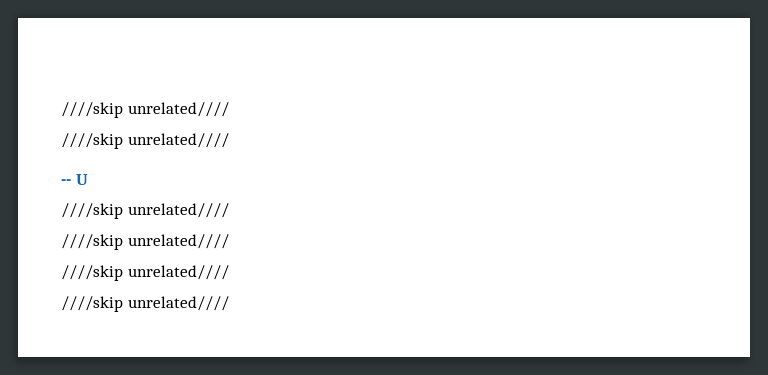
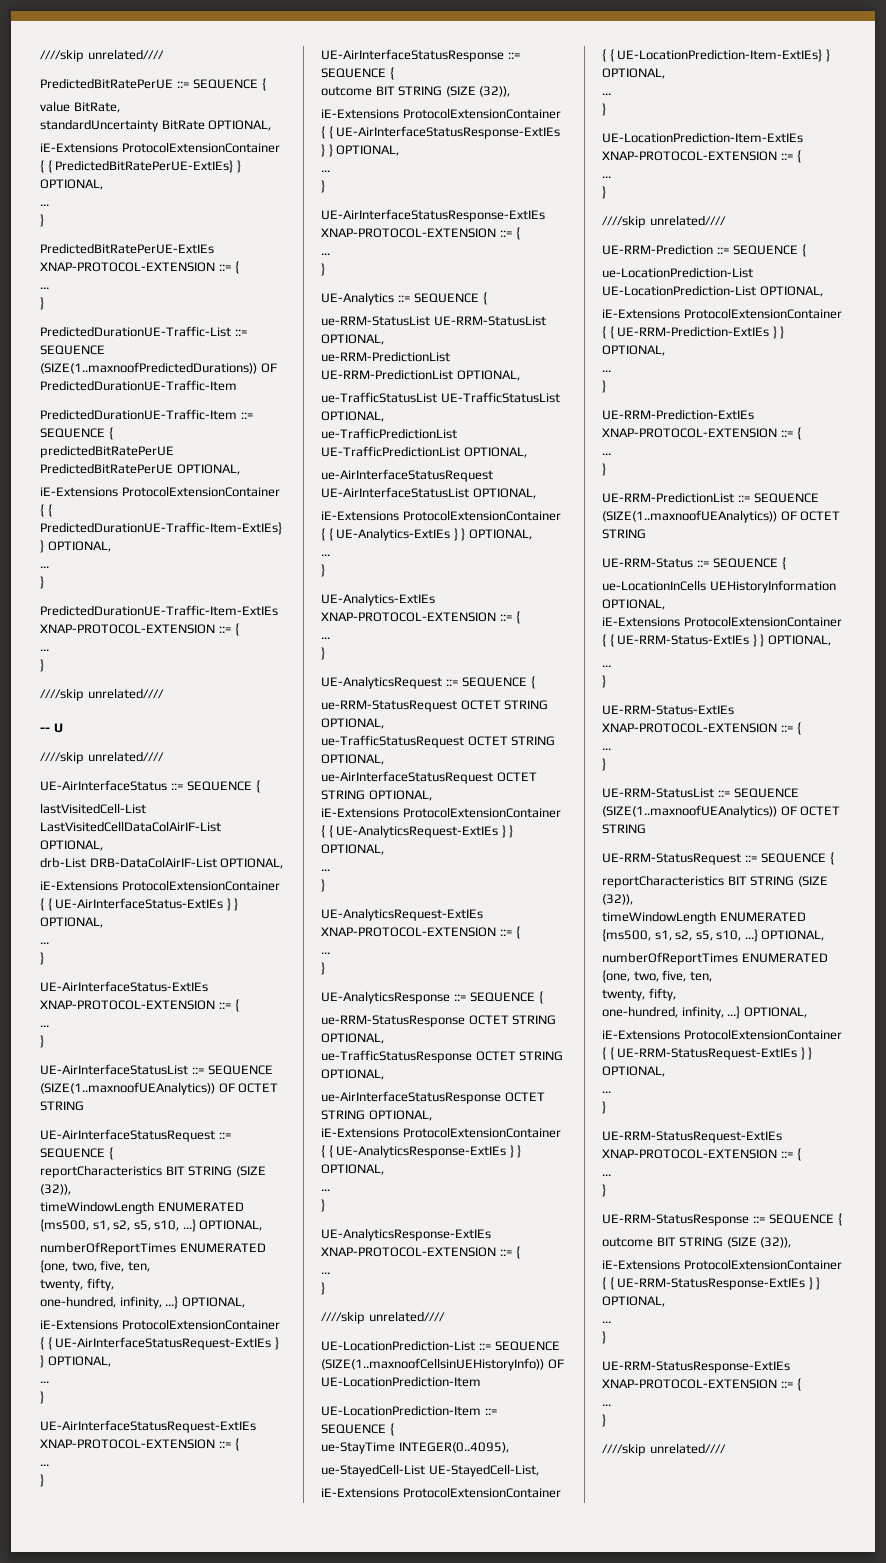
[61,102,229,118] ////skip unrelated//// -> [40,49,164,62] [40,78,266,91] [40,101,120,113] [40,119,272,132] [40,142,280,153] [40,160,241,173] [40,179,103,190] [40,204,49,206] [40,214,44,227] [40,243,214,254] [40,261,240,274] [40,287,49,289] [40,297,44,310] [40,326,248,337] [40,345,105,355] [40,362,277,374] [40,380,237,391] [40,409,254,420] [40,427,113,440] [40,445,174,458] [40,463,240,475] [40,486,280,497] [40,504,52,517] [40,522,282,535] [40,540,111,553] [40,566,49,568] [40,576,44,589] [40,605,278,616] [40,623,240,636] [40,649,49,651] [40,659,44,672] ////skip unrelated//// // PredictedBitRatePerUE ::= SEQUENCE { // value BitRate, // standardUncertainty BitRate OPTIONAL, // iE-Extensions ProtocolExtensionContainer { { PredictedBitRatePerUE-ExtIEs} } OPTIONAL, // ... // } // PredictedBitRatePerUE-ExtIEs XNAP-PROTOCOL-EXTENSION ::= { // ... // } // PredictedDurationUE-Traffic-List ::= SEQUENCE (SIZE(1..maxnoofPredictedDurations)) OF PredictedDurationUE-Traffic-Item // PredictedDurationUE-Traffic-Item ::= SEQUENCE { // predictedBitRatePerUE PredictedBitRatePerUE OPTIONAL, // iE-Extensions ProtocolExtensionContainer { { PredictedDurationUE-Traffic-Item-ExtIEs} } OPTIONAL, // ... // } // PredictedDurationUE-Traffic-Item-ExtIEs XNAP-PROTOCOL-EXTENSION ::= { // ... // }
[61,234,229,250] [61,265,229,281] ////skip unrelated//// // ////skip unrelated//// -> [40,780,260,793] [40,803,146,814] [40,821,221,832] [40,840,103,851] [40,857,284,869] [40,880,280,891] [40,898,239,911] [40,917,103,928] [40,942,49,944] [40,952,44,965] [40,981,208,992] [40,999,240,1012] [40,1025,49,1027] [40,1035,44,1048] [40,1064,274,1075] [40,1082,279,1095] [40,1101,84,1111] [40,1129,232,1142] [40,1147,113,1160] [40,1165,266,1178] [40,1184,71,1195] [40,1201,244,1214] [40,1219,263,1232] [40,1242,266,1255] [40,1260,150,1273] [40,1278,114,1291] [40,1296,245,1309] [40,1319,280,1330] [40,1337,279,1350] [40,1355,111,1368] [40,1381,49,1383] [40,1391,44,1404] [40,1420,256,1433] [40,1438,240,1451] [40,1464,49,1466] [40,1474,44,1487] [321,49,521,62] [321,67,394,80] [321,86,511,97] [321,108,561,119] [321,126,561,139] [321,144,400,157] [321,170,330,172] [321,180,325,193] [321,209,545,222] [321,227,521,240] [321,253,330,255] [321,263,325,276] [321,292,487,305] [321,316,546,326] [321,334,384,345] [321,351,450,362] [321,369,520,381] [321,392,560,403] [321,411,384,422] [321,428,457,439] [321,446,527,458] [321,469,493,482] [321,487,536,499] [321,510,561,521] [321,528,532,541] [321,554,330,556] [321,564,325,577] [321,593,435,606] [321,611,521,624] [321,637,330,639] [321,647,325,660] [321,676,535,689] [321,700,549,712] [321,718,384,729] [321,735,556,748] [321,754,384,765] [321,771,537,784] [321,790,432,801] [321,807,561,818] [321,825,514,838] [321,844,384,855] [321,869,330,871] [321,879,325,892] [321,908,483,921] [321,926,521,939] [321,952,330,954] [321,962,325,975] [321,991,543,1004] [321,1015,557,1027] [321,1033,384,1044] [321,1050,564,1063] [321,1069,384,1080] [321,1091,545,1104] [321,1110,432,1121] [321,1127,561,1138] [321,1145,522,1158] [321,1164,384,1175] [321,1189,330,1191] [321,1199,325,1212] [321,1228,491,1241] [321,1246,521,1259] [321,1272,330,1274] [321,1282,325,1295] [321,1311,445,1324] [321,1340,561,1351] [321,1358,564,1371] [321,1376,481,1387] [321,1405,498,1416] [321,1423,394,1436] [321,1442,509,1454] [321,1464,539,1477] [321,1487,561,1498] [602,49,830,62] [602,68,665,79] [602,93,611,95] [602,103,606,116] [602,132,803,143] [602,150,802,163] [602,176,611,178] [602,186,606,199] [602,215,726,228] [602,244,806,257] [602,267,753,278] [602,285,823,297] [602,308,842,319] [602,326,785,339] [602,345,665,356] [602,370,611,372] [602,380,606,393] [602,409,754,420] [602,427,802,440] [602,453,611,455] [602,463,606,476] [602,492,820,503] [602,510,841,523] [602,529,646,539] [602,557,786,570] [602,580,836,593] [602,599,665,610] [602,616,842,627] [602,634,831,647] [602,665,611,667] [602,675,606,688] [602,705,734,715] [602,722,802,735] [602,748,611,750] [602,758,606,771] [602,788,800,798] [602,805,841,818] [602,824,646,834] [602,852,834,865] [602,875,828,888] [602,894,633,905] [602,911,806,924] [602,929,825,942] [602,952,828,965] [602,970,712,983] [602,988,676,1001] [602,1006,807,1019] [602,1029,842,1040] [602,1047,813,1060] [602,1066,665,1077] [602,1091,611,1093] [602,1101,606,1114] [602,1131,782,1143] [602,1148,802,1161] [602,1174,611,1176] [602,1184,606,1197] [602,1213,842,1226] [602,1237,792,1248] [602,1259,842,1270] [602,1277,821,1290] [602,1296,665,1307] [602,1321,611,1323] [602,1331,606,1344] [602,1361,790,1373] [602,1378,802,1391] [602,1404,611,1406] [602,1414,606,1427] UE-AirInterfaceStatus ::= SEQUENCE { // lastVisitedCell-List LastVisitedCellDataColAirIF-List OPTIONAL, // drb-List DRB-DataColAirIF-List OPTIONAL, // iE-Extensions ProtocolExtensionContainer { { UE-AirInterfaceStatus-ExtIEs } } OPTIONAL, // ... // } // UE-AirInterfaceStatus-ExtIEs XNAP-PROTOCOL-EXTENSION ::= { // ... // } // UE-AirInterfaceStatusList ::= SEQUENCE (SIZE(1..maxnoofUEAnalytics)) OF OCTET STRING // UE-AirInterfaceStatusRequest ::= SEQUENCE { // reportCharacteristics BIT STRING (SIZE (32)), // timeWindowLength ENUMERATED {ms500, s1, s2, s5, s10, ...} OPTIONAL, // numberOfReportTimes ENUMERATED {one, two, five, ten, // twenty, fifty, // one-hundred, infinity, ...} OPTIONAL, // iE-Extensions ProtocolExtensionContainer { { UE-AirInterfaceStatusRequest-ExtIEs } } OPTIONAL, // ... // } // UE-AirInterfaceStatusRequest-ExtIEs XNAP-PROTOCOL-EXTENSION ::= { // ... // } // UE-AirInterfaceStatusResponse ::= SEQUENCE { // outcome BIT STRING (SIZE (32)), // iE-Extensions ProtocolExtensionContainer { { UE-AirInterfaceStatusResponse-ExtIEs } } OPTIONAL, // ... // } // UE-AirInterfaceStatusResponse-ExtIEs XNAP-PROTOCOL-EXTENSION ::= { // ... // } // UE-Analytics ::= SEQUENCE { // ue-RRM-StatusList UE-RRM-StatusList OPTIONAL, // ue-RRM-PredictionList UE-RRM-PredictionList OPTIONAL, // ue-TrafficStatusList UE-TrafficStatusList OPTIONAL, // ue-TrafficPredictionList UE-TrafficPredictionList OPTIONAL, // ue-AirInterfaceStatusRequest UE-AirInterfaceStatusList OPTIONAL, // iE-Extensions ProtocolExtensionContainer { { UE-Analytics-ExtIEs } } OPTIONAL, // ... // } // UE-Analytics-ExtIEs XNAP-PROTOCOL-EXTENSION ::= { // ... // } // UE-AnalyticsRequest ::= SEQUENCE { // ue-RRM-StatusRequest OCTET STRING OPTIONAL, // ue-TrafficStatusRequest OCTET STRING OPTIONAL, // ue-AirInterfaceStatusRequest OCTET STRING OPTIONAL, // iE-Extensions ProtocolExtensionContainer { { UE-AnalyticsRequest-ExtIEs } } OPTIONAL, // ... // } // UE-AnalyticsRequest-ExtIEs XNAP-PROTOCOL-EXTENSION ::= { // ... // } // UE-AnalyticsResponse ::= SEQUENCE { // ue-RRM-StatusResponse OCTET STRING OPTIONAL, // ue-TrafficStatusResponse OCTET STRING OPTIONAL, // ue-AirInterfaceStatusResponse OCTET STRING OPTIONAL, // iE-Extensions ProtocolExtensionContainer { { UE-AnalyticsResponse-ExtIEs } } OPTIONAL, // ... // } // UE-AnalyticsResponse-ExtIEs XNAP-PROTOCOL-EXTENSION ::= { // ... // } // ////skip unrelated//// // UE-LocationPrediction-List ::= SEQUENCE (SIZE(1..maxnoofCellsinUEHistoryInfo)) OF UE-LocationPrediction-Item // UE-LocationPrediction-Item ::= SEQUENCE { // ue-StayTime INTEGER(0..4095), // ue-StayedCell-List UE-StayedCell-List, // iE-Extensions ProtocolExtensionContainer { { UE-LocationPrediction-Item-ExtIEs} } OPTIONAL, // ... // } // UE-LocationPrediction-Item-ExtIEs XNAP-PROTOCOL-EXTENSION ::= { // ... // } // ////skip unrelated//// // UE-RRM-Prediction ::= SEQUENCE { // ue-LocationPrediction-List UE-LocationPrediction-List OPTIONAL, // iE-Extensions ProtocolExtensionContainer { { UE-RRM-Prediction-ExtIEs } } OPTIONAL, // ... // } // UE-RRM-Prediction-ExtIEs XNAP-PROTOCOL-EXTENSION ::= { // ... // } // UE-RRM-PredictionList ::= SEQUENCE (SIZE(1..maxnoofUEAnalytics)) OF OCTET STRING // UE-RRM-Status ::= SEQUENCE { // ue-LocationInCells UEHistoryInformation OPTIONAL, // iE-Extensions ProtocolExtensionContainer { { UE-RRM-Status-ExtIEs } } OPTIONAL, // ... // } // UE-RRM-Status-ExtIEs XNAP-PROTOCOL-EXTENSION ::= { // ... // } // UE-RRM-StatusList ::= SEQUENCE (SIZE(1..maxnoofUEAnalytics)) OF OCTET STRING // UE-RRM-StatusRequest ::= SEQUENCE { // reportCharacteristics BIT STRING (SIZE (32)), // timeWindowLength ENUMERATED {ms500, s1, s2, s5, s10, ...} OPTIONAL, // numberOfReportTimes ENUMERATED {one, two, five, ten, // twenty, fifty, // one-hundred, infinity, ...} OPTIONAL, // iE-Extensions ProtocolExtensionContainer { { UE-RRM-StatusRequest-ExtIEs } } OPTIONAL, // ... // } // UE-RRM-StatusRequest-ExtIEs XNAP-PROTOCOL-EXTENSION ::= { // ... // } // UE-RRM-StatusResponse ::= SEQUENCE { // outcome BIT STRING (SIZE (32)), // iE-Extensions ProtocolExtensionContainer { { UE-RRM-StatusResponse-ExtIEs } } OPTIONAL, // ... // } // UE-RRM-StatusResponse-ExtIEs XNAP-PROTOCOL-EXTENSION ::= { // ... // }

